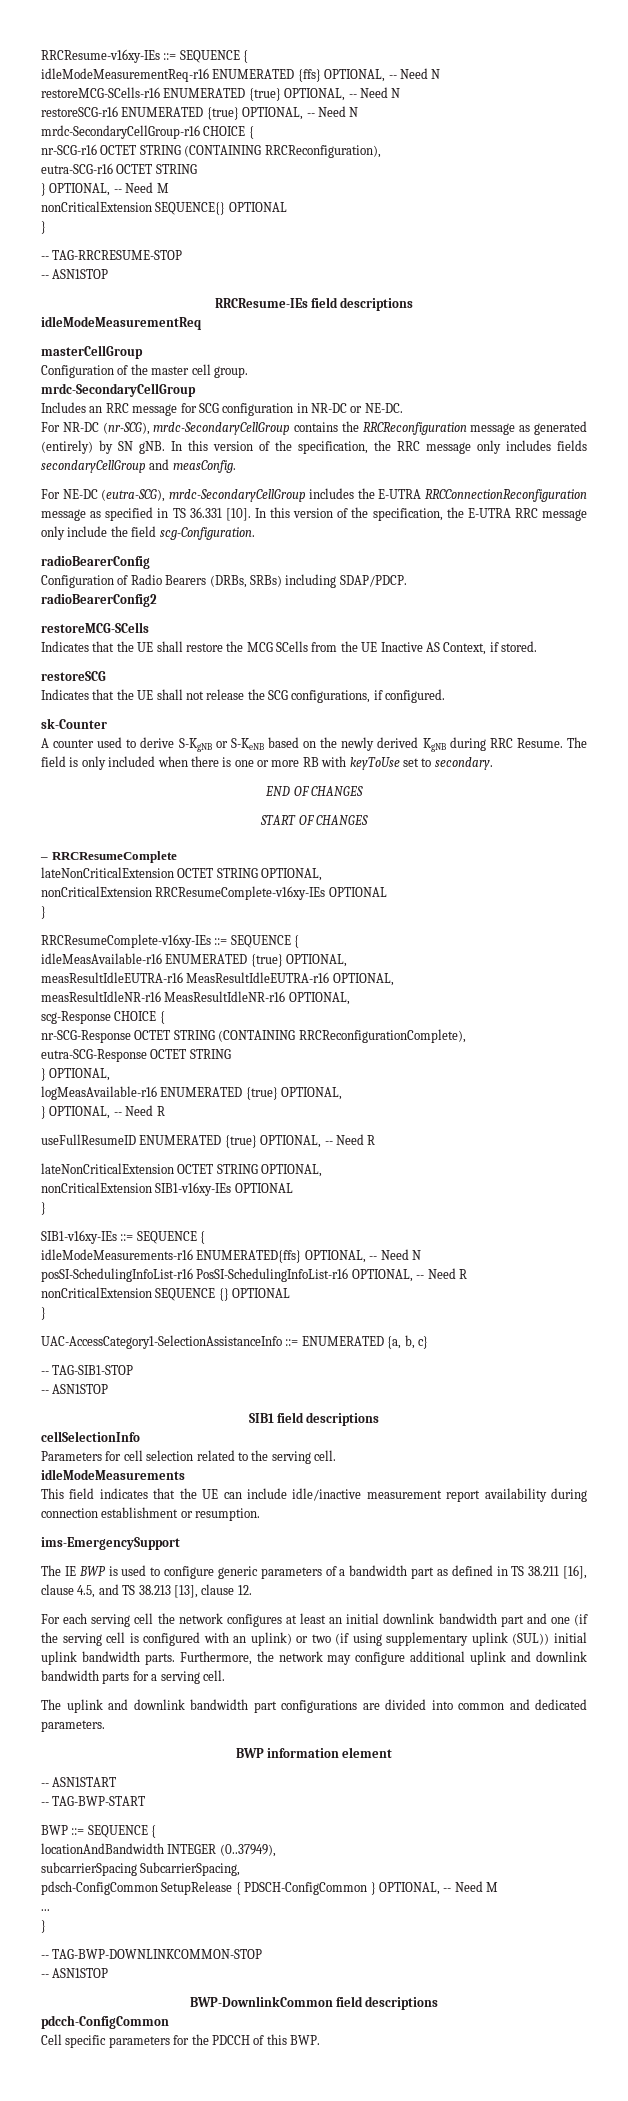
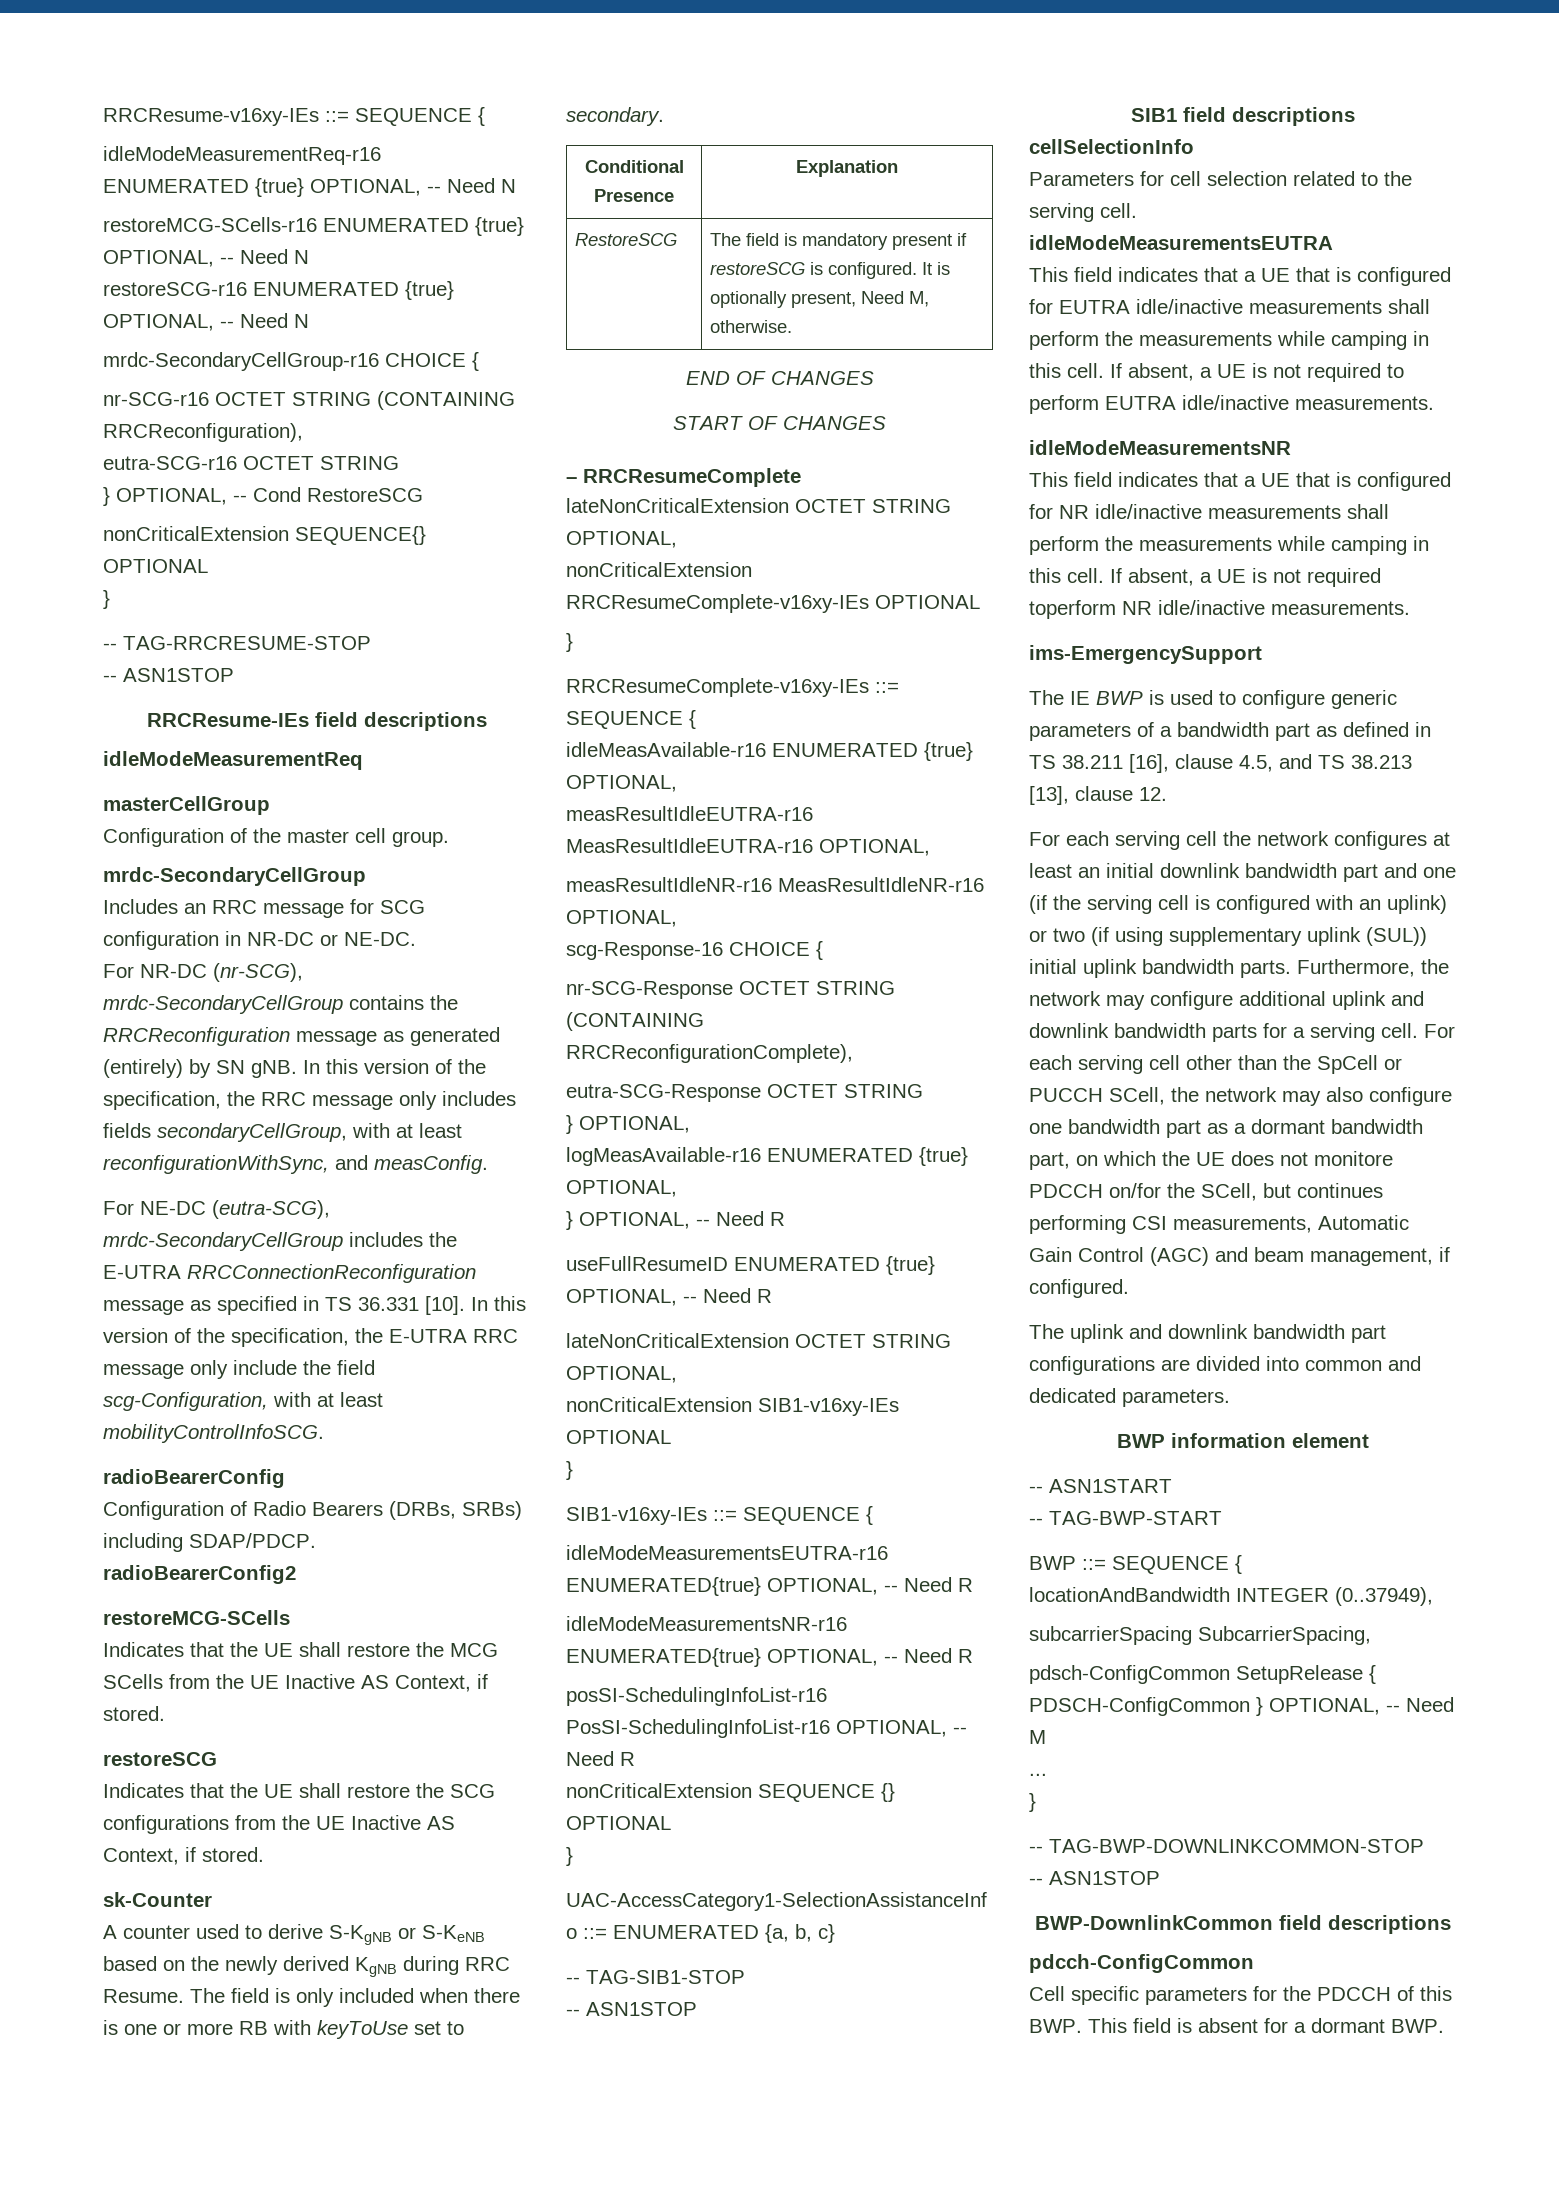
[297,69,321,82] {ffs} -> [255,178,304,197] {true}
[125,182,169,193] Need M -> [253,487,423,502] Cond RestoreSCG
[41,460,146,473] secondaryCellGroup -> [157,1123,462,1142] [103,1155,329,1174] secondaryCellGroup, with at least reconfigurationWithSync,
[159,527,255,540] scg-Configuration. -> [103,1392,383,1411] [103,1424,324,1443] scg-Configuration, with at least mobilityControlInfoSCG.
[185,689,446,703] not release the SCG configurations, if configured. -> [347,1783,495,1798] [103,1815,455,1834] [103,1847,264,1865] restore the SCG configurations from the UE Inactive AS Context, if stored.
(493, 763) none -> [584,160,684,173] [594,189,674,202] [796,160,898,177] [575,233,678,246] [710,233,968,250] [710,262,951,279] [710,291,930,308] [710,320,793,333] // Conditional Presence | Explanation // RestoreSCG | The field is mandatory present if restoreSCG is configured. It is optionally present, Need M, otherwise.
[41,1011,111,1024] scg-Response -> [566,942,723,960] scg-Response-16
[41,1249,421,1263] idleModeMeasurements-r16 ENUMERATED{ffs} OPTIONAL, -- Need N -> [566,1545,888,1560] [566,1577,973,1596] [566,1616,847,1631] [566,1648,973,1667] idleModeMeasurementsEUTRA-r16 ENUMERATED{true} OPTIONAL, -- Need R // idleModeMeasurementsNR-r16 ENUMERATED{true} OPTIONAL, -- Need R
[41,1469,185,1480] [41,1488,587,1502] [41,1507,261,1521] idleModeMeasurements // This field indicates that the UE can include idle/inactive measurement report availability during connection establishment or resumption. -> [1029,235,1333,250] [1029,267,1451,286] [1029,299,1430,314] [1029,331,1429,350] [1029,363,1404,382] [1029,395,1434,414] [1029,440,1291,455] [1029,472,1451,491] [1029,504,1389,519] [1029,536,1429,555] [1029,568,1381,587] [1029,600,1410,619] idleModeMeasurementsEUTRA // This field indicates that a UE that is configured for EUTRA idle/inactive measurements shall perform the measurements while camping in this cell. If absent, a UE is not required to perform EUTRA idle/inactive measurements. // idleModeMeasurementsNR // This field indicates that a UE that is configured for NR idle/inactive measurements shall perform the measurements while camping in this cell. If absent, a UE is not required toperform NR idle/inactive measurements.
(225, 1675) none -> [1424,1024,1455,1038] [1029,1055,1402,1074] [1029,1087,1452,1106] [1029,1119,1423,1138] [1029,1151,1393,1170] [1029,1183,1383,1201] [1029,1215,1409,1234] [1029,1247,1450,1266] [1029,1279,1129,1298] For each serving cell other than the SpCell or PUCCH SCell, the network may also configure one bandwidth part as a dormant bandwidth part, on which the UE does not monitore PDCCH on/for the SCell, but continues performing CSI measurements, Automatic Gain Control (AGC) and beam management, if configured.
(320, 2040) none -> [1088,2018,1444,2033] This field is absent for a dormant BWP.

